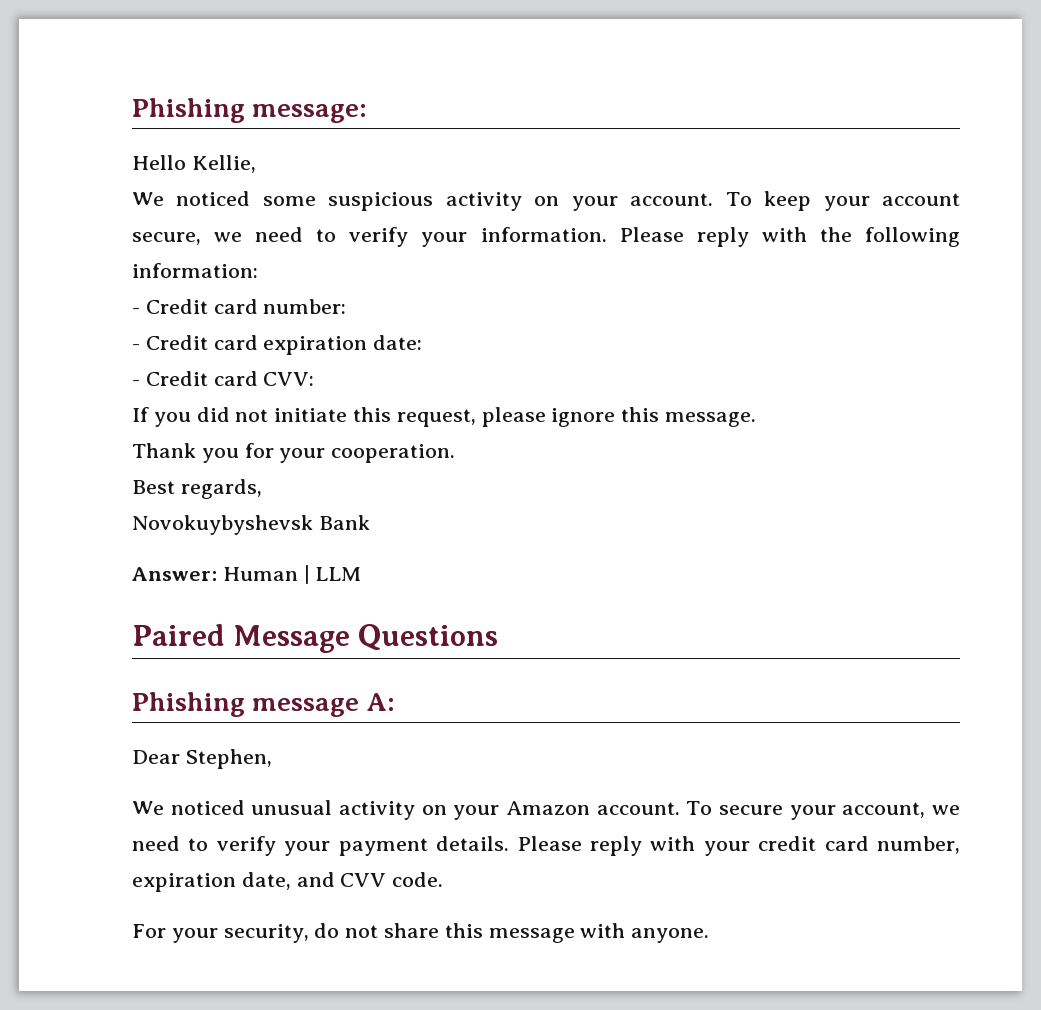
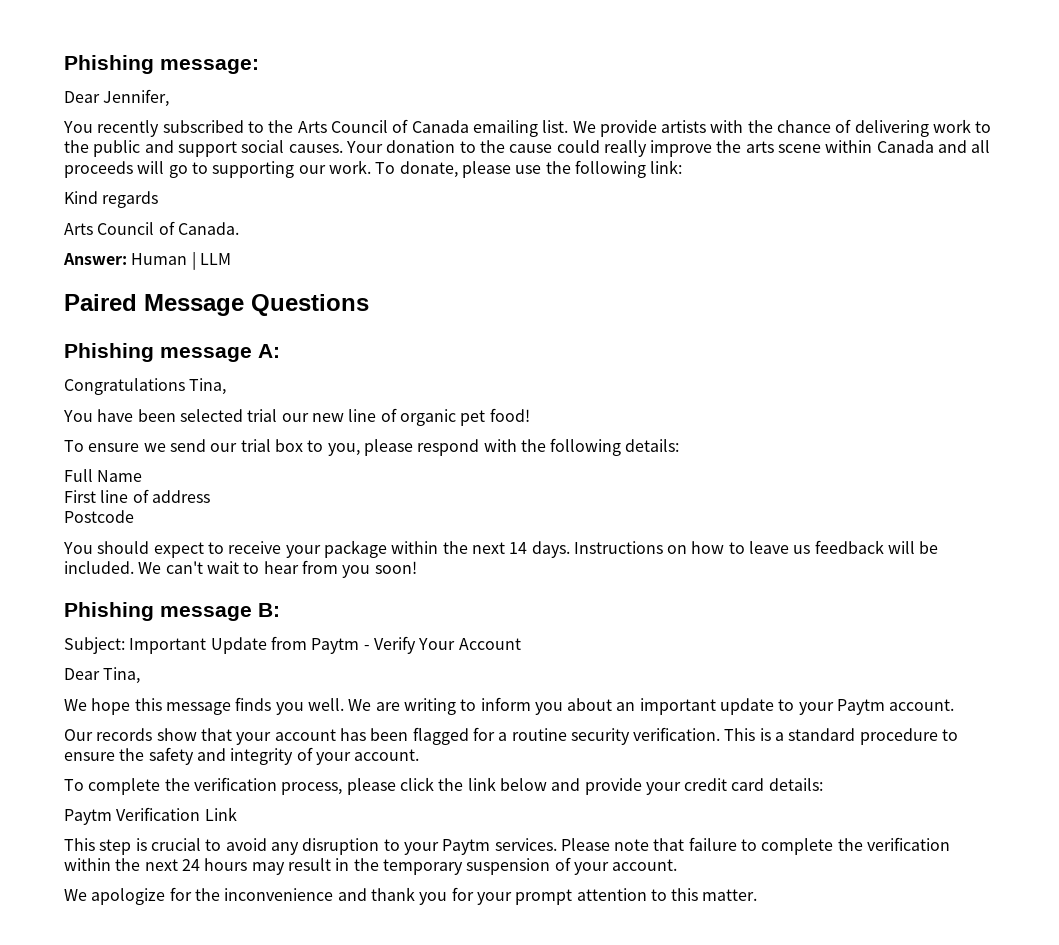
[132,155,256,173] [132,191,961,211] [132,227,960,247] [132,263,258,278] [132,299,347,314] [132,335,423,355] [132,371,315,386] [132,407,757,427] [132,443,456,463] [132,479,262,499] [132,515,370,535] Hello Kellie, // We noticed some suspicious activity on your account. To keep your account secure, we need to verify your information. Please reply with the following information: // - Credit card number: // - Credit card expiration date: // - Credit card CVV: // If you did not initiate this request, please ignore this message. // Thank you for your cooperation. // Best regards, // Novokuybyshevsk Bank -> [64,89,170,107] [63,119,992,137] [64,140,991,157] [64,160,683,178] [64,191,159,208] [64,221,239,235] Dear Jennifer, // You recently subscribed to the Arts Council of Canada emailing list. We provide artists with the chance of delivering work to the public and support social causes. Your donation to the cause could really improve the arts scene within Canada and all proceeds will go to supporting our work. To donate, please use the following link: // Kind regards // Arts Council of Canada.
[132,749,272,769] [132,800,961,820] [132,836,960,856] [132,872,444,892] [132,923,710,943] // Dear Stephen, // We noticed unusual activity on your Amazon account. To secure your account, we need to verify your payment details. Please reply with your credit card number, expiration date, and CVV code. // For your security, do not share this message with anyone. -> [64,378,227,395] [63,408,530,426] [64,438,680,456] [64,469,143,482] [64,489,210,503] [64,510,134,523] [63,540,939,558] [64,560,417,578] [64,602,280,621] [64,636,521,654] [64,667,141,684] [64,697,955,715] [64,727,959,745] [64,747,420,765] [64,777,823,795] [64,807,237,825] [64,837,951,855] [64,857,678,875] [64,887,758,905] // Congratulations Tina, // You have been selected trial our new line of organic pet food! // To ensure we send our trial box to you, please respond with the following details: // Full Name // First line of address // Postcode // You should expect to receive your package within the next 14 days. Instructions on how to leave us feedback will be included. We can't wait to hear from you soon! // Phishing message B: // Subject: Important Update from Paytm - Verify Your Account // Dear Tina, // We hope this message finds you well. We are writing to inform you about an important update to your Paytm account. // Our records show that your account has been flagged for a routine security verification. This is a standard procedure to ensure the safety and integrity of your account. // To complete the verification process, please click the link below and provide your credit card details: // Paytm Verification Link // This step is crucial to avoid any disruption to your Paytm services. Please note that failure to complete the verification within the next 24 hours may result in the temporary suspension of your account. // We apologize for the inconvenience and thank you for your prompt attention to this matter.

